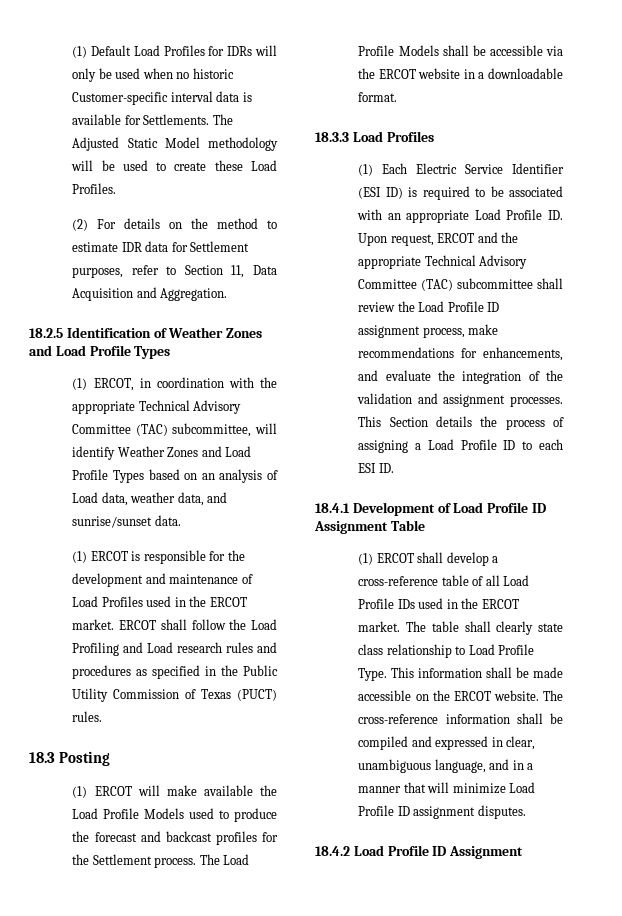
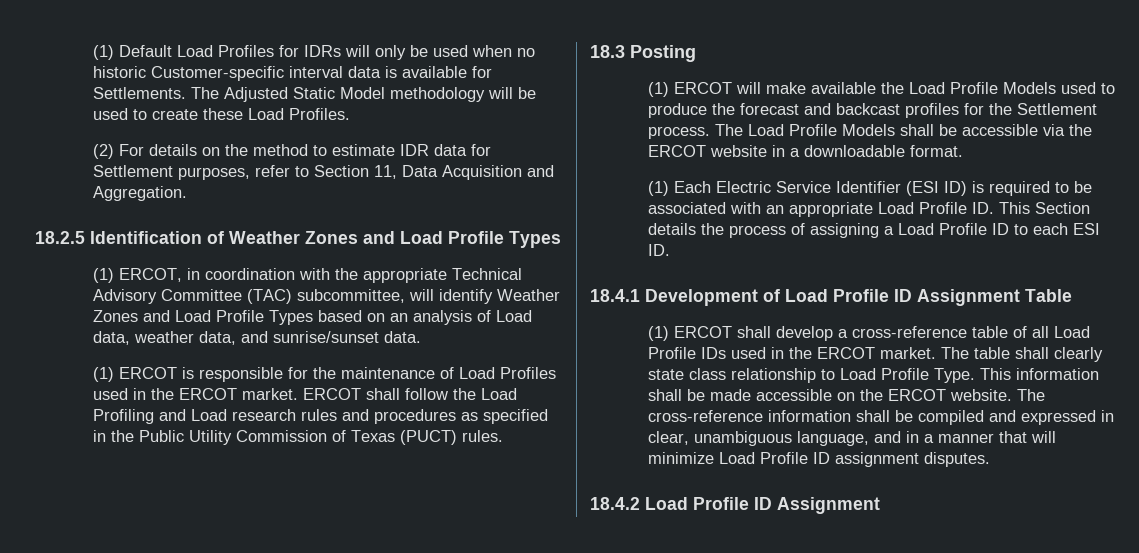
[72,573,166,587] development and -> (336, 373) none
[315,131,434,142] // 18.3.3 Load Profiles -> (963, 151) none
[358,232,519,246] [358,255,528,269] [358,278,563,291] [358,301,500,312] [358,324,499,338] [358,347,563,361] [358,370,563,384] [357,393,563,407] Upon request, ERCOT and the appropriate Technical Advisory Committee (TAC) subcommittee shall review the Load Profile ID assignment process, make recommendations for enhancements, and evaluate the integration of the validation and assignment processes. -> (994, 208) none

